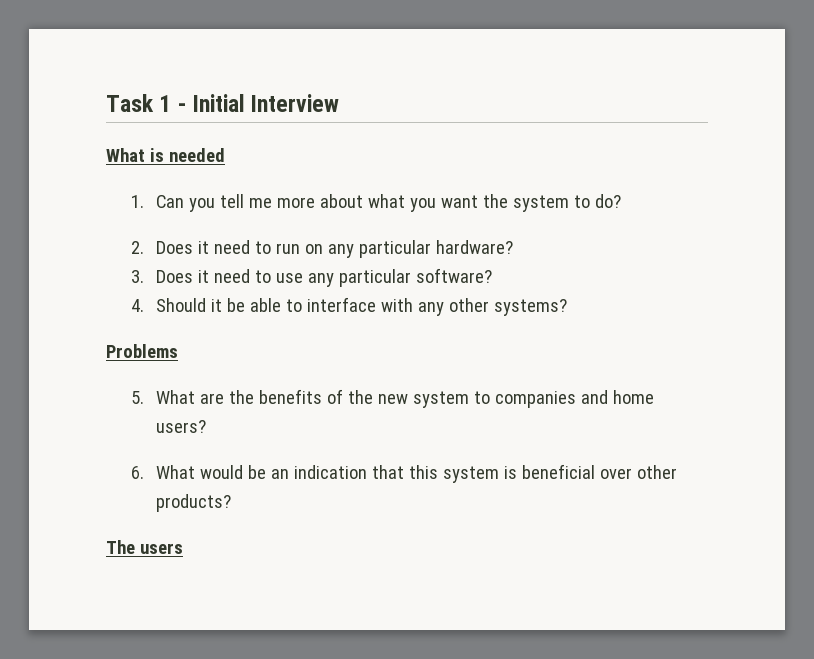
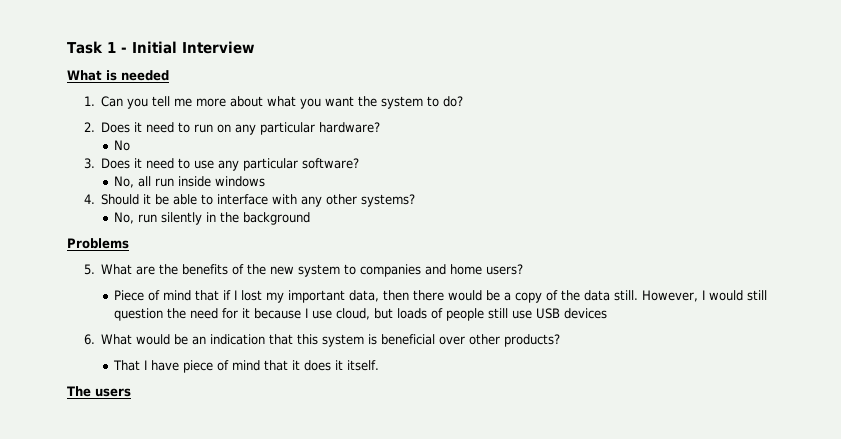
(514, 247) none -> [114,140,131,151] // No
(493, 275) none -> [114,176,266,188] // No, all run inside windows
(568, 307) none -> [114,212,311,225] // No, run silently in the background
(207, 426) none -> [114,290,768,303] [114,308,608,321] // Piece of mind that if I lost my important data, then there would be a copy of the data still. However, I would still question the need for it because I use cloud, but loads of people still use USB devices
(232, 503) none -> [113,360,380,373] // That I have piece of mind that it does it itself.

